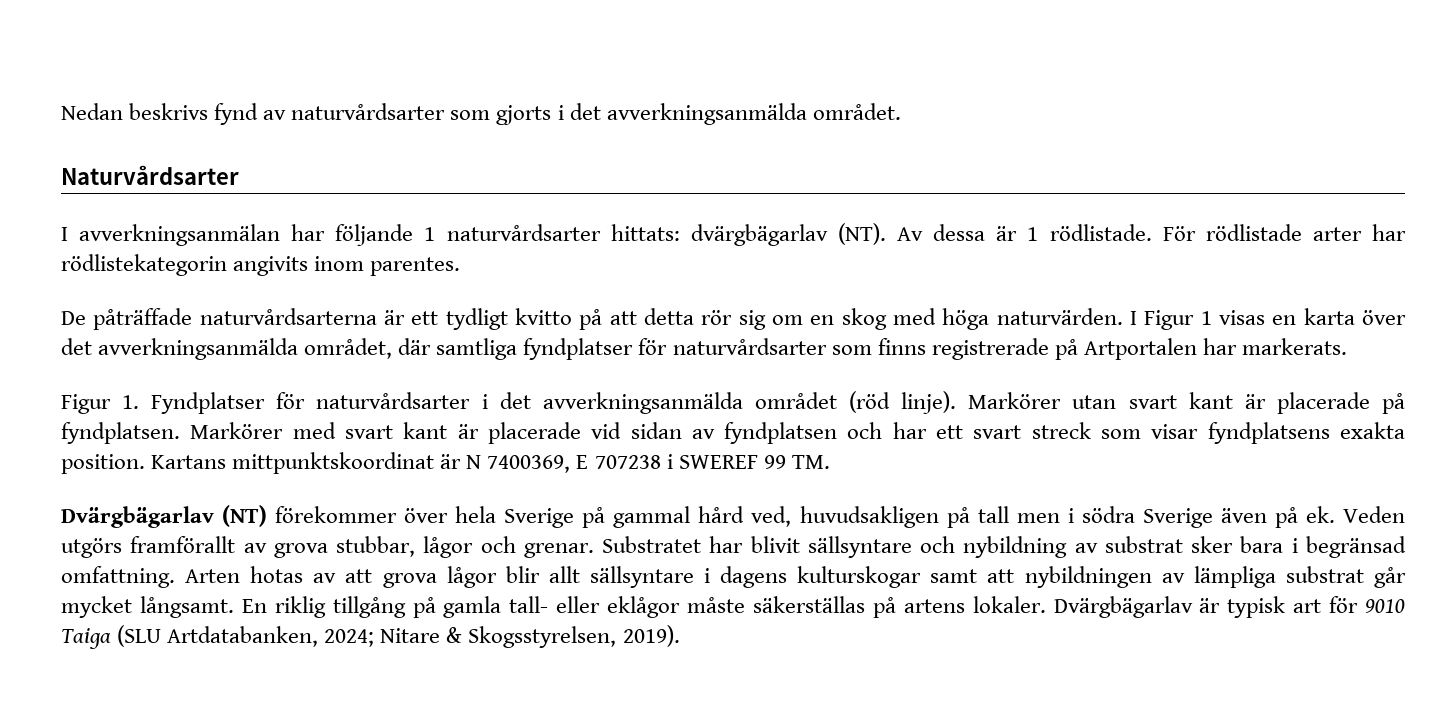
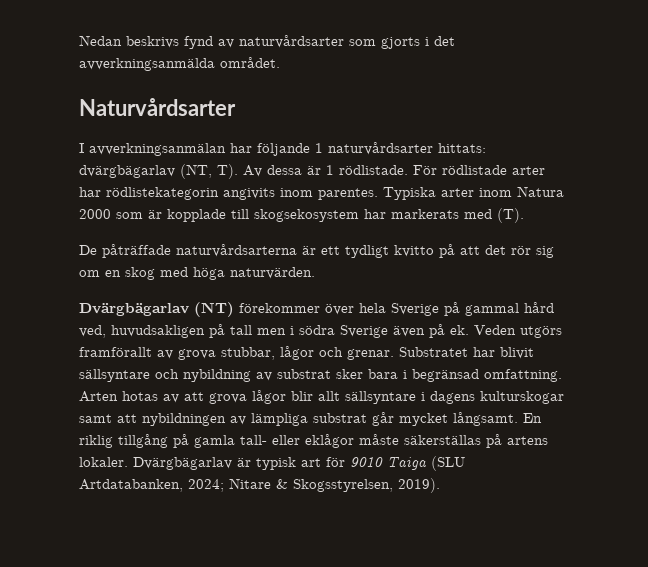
[837,223,886,245] (NT). -> [180,164,238,179] (NT, T).
(461, 266) none -> [383,186,564,200] [79,208,524,223] Typiska arter inom Natura 2000 som är kopplade till skogsekosystem har markerats med (T).
[644,308,694,325] detta -> [485,245,506,255] det
[1130,308,1406,330] [61,338,1348,360] [61,391,1405,414] [61,422,1405,444] [61,452,830,474] I Figur 1 visas en karta över det avverkningsanmälda området, där samtliga fyndplatser för naturvårdsarter som finns registrerade på Artportalen har markerats. // Figur 1. Fyndplatser för naturvårdsarter i det avverkningsanmälda området (röd linje). Markörer utan svart kant är placerade på fyndplatsen. Markörer med svart kant är placerade vid sidan av fyndplatsen och har ett svart streck som visar fyndplatsens exakta position. Kartans mittpunktskoordinat är N 7400369, E 707238 i SWEREF 99 TM. -> (315, 273) none

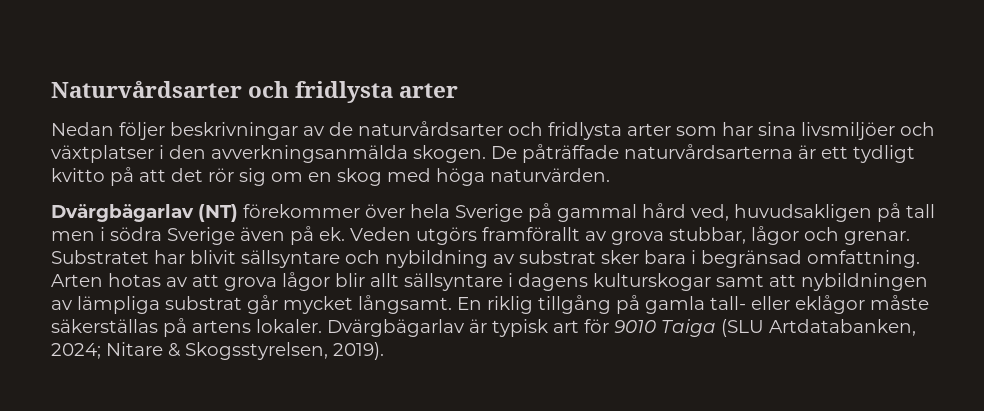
[79,35,455,49] [79,57,280,71] [79,98,236,116] [79,142,486,156] [79,164,545,179] [79,186,564,200] [79,208,524,223] Nedan beskrivs fynd av naturvårdsarter som gjorts i det avverkningsanmälda området. // Naturvårdsarter // I avverkningsanmälan har följande 1 naturvårdsarter hittats: dvärgbägarlav (NT, T). Av dessa är 1 rödlistade. För rödlistade arter har rödlistekategorin angivits inom parentes. Typiska arter inom Natura 2000 som är kopplade till skogsekosystem har markerats med (T). // -> [51,80,459,103] [51,121,935,140] [51,145,486,163] Naturvårdsarter och fridlysta arter // Nedan följer beskrivningar av de naturvårdsarter och fridlysta arter som har sina livsmiljöer och växtplatser i den avverkningsanmälda skogen.

